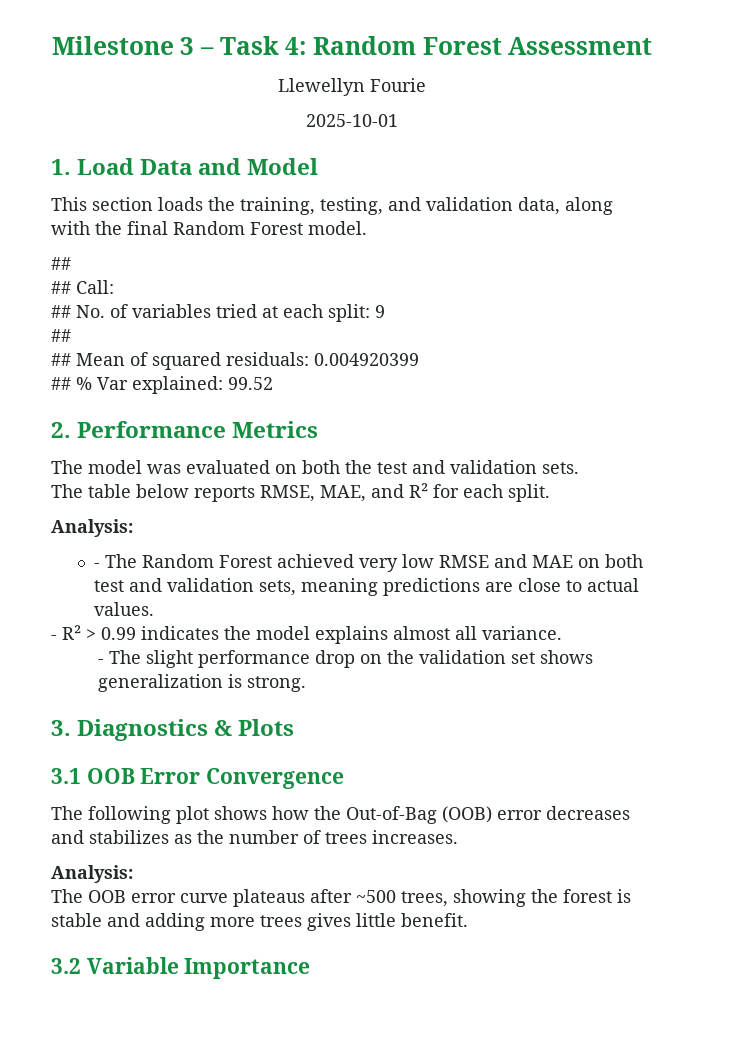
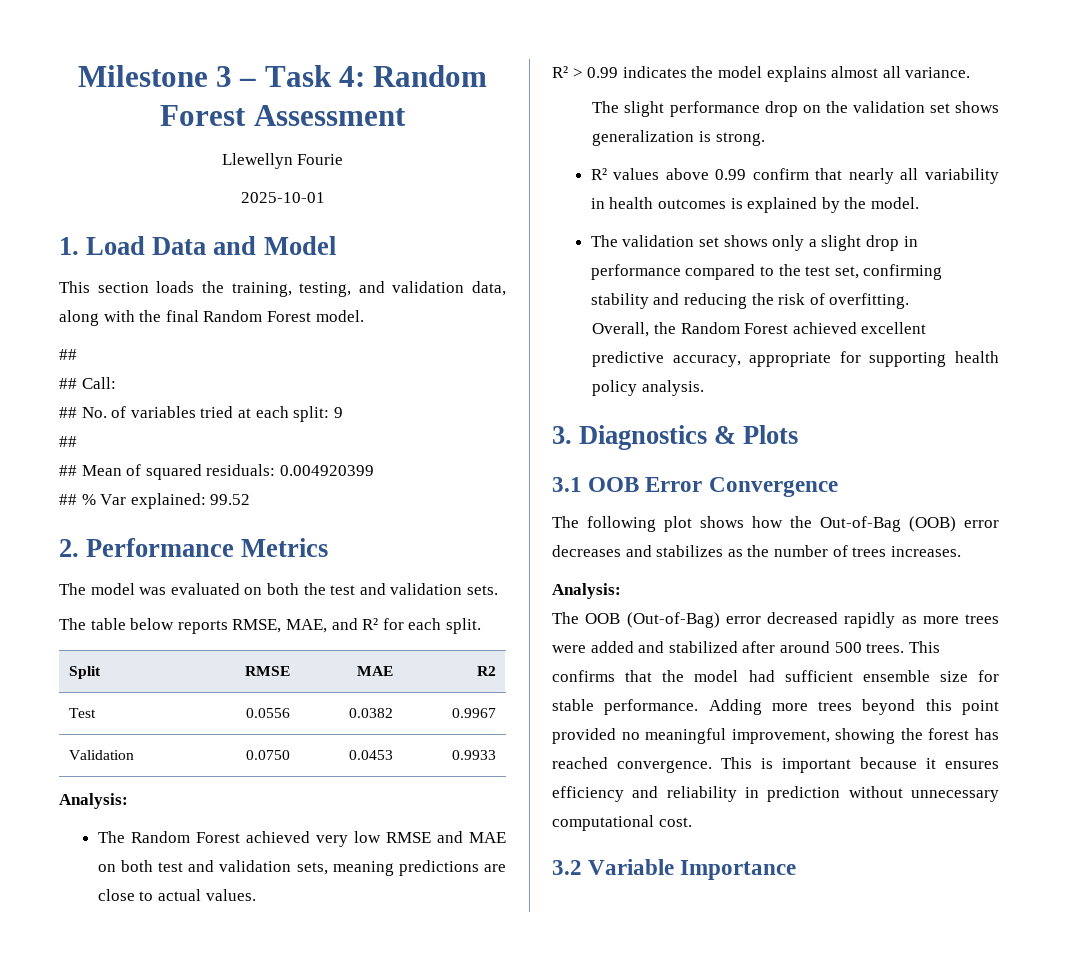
[51,519,133,537] [94,563,101,568] // Analysis: // - -> [68,666,101,679] [245,666,291,676] [357,666,394,676] [477,666,497,676] [68,708,96,718] [246,708,291,718] [349,708,394,718] [452,708,497,718] [68,750,134,760] [246,750,291,760] [349,750,394,760] [452,750,497,760] [59,793,128,809] // Split | RMSE | MAE | R2 // Test | 0.0556 | 0.0382 | 0.9967 // Validation | 0.0750 | 0.0453 | 0.9933 // Analysis: //
[51,635,57,640] - -> (256, 895) none
[97,659,104,664] - -> (971, 72) none
(306, 684) none -> [590,168,999,184] [590,197,920,213] [590,235,918,251] [590,264,943,280] [590,293,910,309] [592,322,927,337] [592,351,999,367] [592,380,704,396] // R² values above 0.99 confirm that nearly all variability in health outcomes is explained by the model. // The validation set shows only a slight drop in performance compared to the test set, confirming stability and reducing the risk of overfitting. // Overall, the Random Forest achieved excellent predictive accuracy, appropriate for supporting health policy analysis.
[131,889,631,907] [51,913,468,931] error curve plateaus after ~500 trees, showing the forest is stable and adding more trees gives little benefit. -> [626,612,999,628] [552,641,940,653] [552,670,999,682] [552,699,999,715] [552,728,999,744] [552,757,999,773] [552,786,999,802] [552,815,692,831] (Out-of-Bag) error decreased rapidly as more trees were added and stabilized after around 500 trees. This confirms that the model had sufficient ensemble size for stable performance. Adding more trees beyond this point provided no meaningful improvement, showing the forest has reached convergence. This is important because it ensures efficiency and reliability in prediction without unnecessary computational cost.

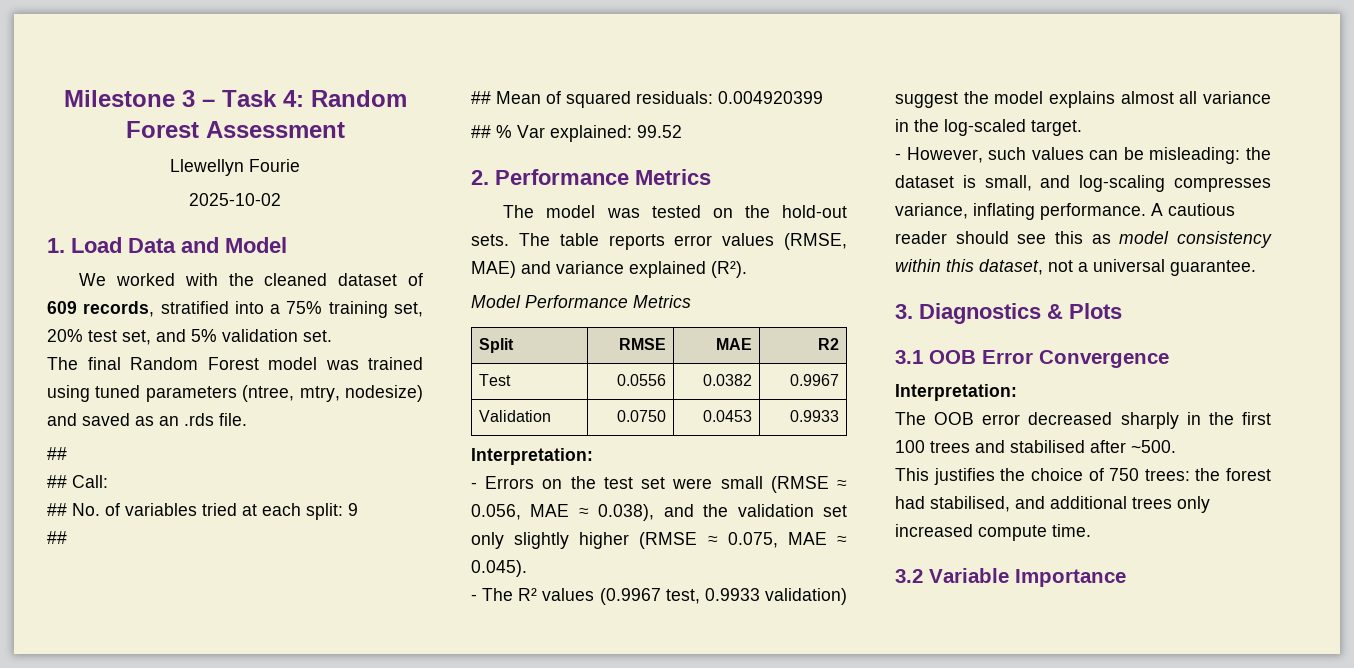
[240,192,325,203] 2025-10-01 -> [189,193,281,206] 2025-10-02
[59,281,506,297] [59,310,364,326] This section loads the training, testing, and validation data, along with the final Random Forest model. -> [79,273,423,286] [47,301,423,318] [47,329,332,345] [47,357,423,370] [47,385,423,402] [47,413,247,426] We worked with the cleaned dataset of 609 records, stratified into a 75% training set, 20% test set, and 5% validation set. // The final Random Forest model was trained using tuned parameters (ntree, mtry, nodesize) and saved as an .rds file.
[170,583,463,595] evaluated on both the test and validation -> [651,205,847,218] tested on the hold-out
(498, 590) // -> (509, 240) none
[130,618,481,634] below reports RMSE, MAE, and R² for each split. -> [608,233,847,250] [471,261,747,278] [471,295,691,308] reports error values (RMSE, MAE) and variance explained (R²). // Model Performance Metrics
[59,793,128,809] [97,831,506,847] [97,860,506,876] [97,889,256,901] [552,66,687,78] Analysis: // The Random Forest achieved very low RMSE and MAE on both test and validation sets, meaning predictions are close to actual values. // R² > 0.99 indicates -> [471,448,593,465] [471,476,847,493] [471,504,847,521] [471,532,847,549] [471,560,527,577] [471,588,847,605] [895,92,958,108] Interpretation: // - Errors on the test set were small (RMSE ≈ 0.056, MAE ≈ 0.038), and the validation set only slightly higher (RMSE ≈ 0.075, MAE ≈ 0.045). // - The R² values (0.9967 test, 0.9933 validation) suggest
[905,67,971,78] [592,101,999,117] [592,130,765,146] [590,168,999,184] [590,197,920,213] [590,235,918,251] [590,264,943,280] [590,293,910,309] [592,322,927,337] [592,351,999,367] [592,380,704,396] variance. // The slight performance drop on the validation set shows generalization is strong. // R² values above 0.99 confirm that nearly all variability in health outcomes is explained by the model. // The validation set shows only a slight drop in performance compared to the test set, confirming stability and reducing the risk of overfitting. // Overall, the Random Forest achieved excellent predictive accuracy, appropriate for supporting health policy analysis. -> [1203,91,1271,104] [895,119,1082,136] [895,147,1271,164] [895,175,1271,192] [895,203,1235,220] [895,231,1272,248] [895,259,1256,276] variance in the log-scaled target. // - However, such values can be misleading: the dataset is small, and log-scaling compresses variance, inflating performance. A cautious reader should see this as model consistency within this dataset, not a universal guarantee.
[552,516,999,532] [552,545,961,557] [552,583,621,599] The following plot shows how the Out-of-Bag (OOB) error decreases and stabilizes as the number of trees increases. // Analysis: -> [895,384,1017,401] Interpretation:
[626,612,720,628] (Out-of-Bag) -> (975, 418) none
[844,612,999,628] [552,641,940,653] [552,670,999,682] [552,699,999,715] [552,728,999,744] [552,757,999,773] [552,786,999,802] [552,815,692,831] rapidly as more trees were added and stabilized after around 500 trees. This confirms that the model had sufficient ensemble size for stable performance. Adding more trees beyond this point provided no meaningful improvement, showing the forest has reached convergence. This is important because it ensures efficiency and reliability in prediction without unnecessary computational cost. -> [1120,412,1271,429] [895,440,1176,453] [895,468,1271,485] [895,496,1210,513] [895,524,1091,541] sharply in the first 100 trees and stabilised after ~500. // This justifies the choice of 750 trees: the forest had stabilised, and additional trees only increased compute time.

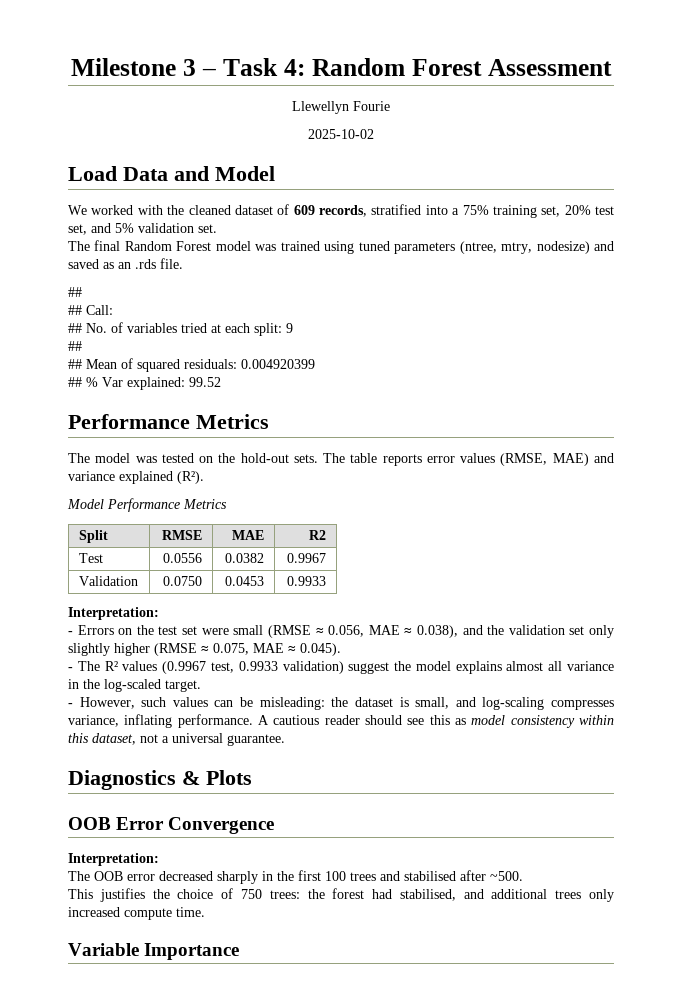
[47,238,65,253] 1. -> (374, 134) none
[471,170,489,185] 2. -> (221, 382) none
[895,304,913,319] 3. -> (285, 740) none
[895,350,923,364] 3.1 -> (252, 777) none
[895,569,923,583] 3.2 -> (205, 912) none

